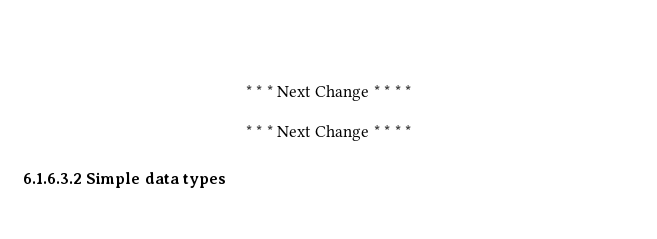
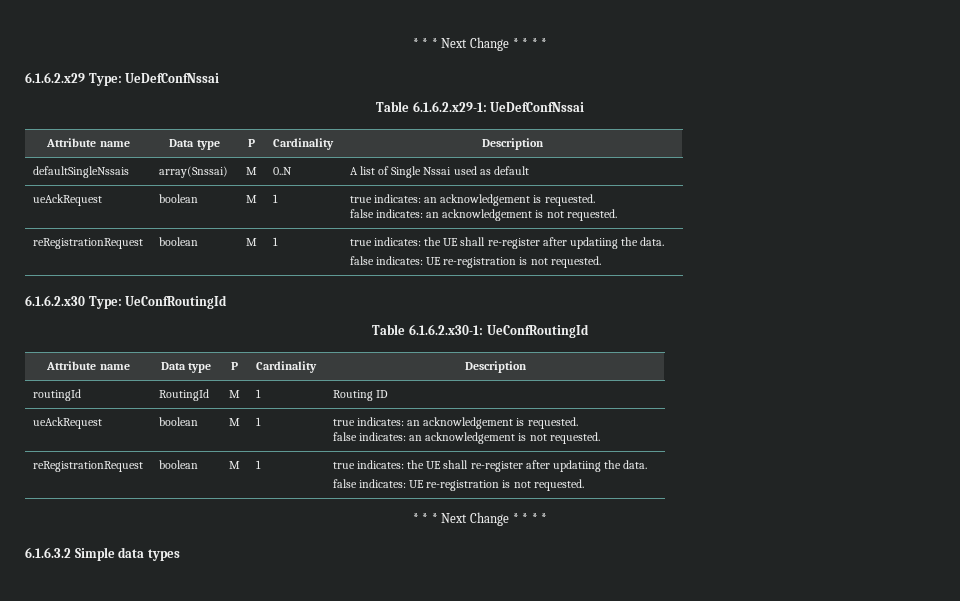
[245,85,412,101] * * * Next Change * * * * -> [412,37,548,51] [25,72,220,86] [375,101,585,112] [46,138,130,147] [169,139,220,150] [248,139,255,147] [272,138,334,150] [482,138,544,150] [32,166,129,178] [158,166,228,178] [246,167,257,175] [272,167,292,175] [349,166,529,178] [32,194,102,206] [158,194,198,203] [246,195,257,203] [272,194,278,203] [349,194,595,206] [349,209,617,221] [32,238,143,249] [158,237,198,246] [246,238,257,246] [272,237,278,246] [349,237,664,249] [349,256,601,268] [25,295,228,309] [372,324,589,338] [46,361,130,370] [160,362,212,373] [231,362,238,370] [255,361,317,373] [464,361,527,373] [32,389,81,401] [158,389,209,401] [229,390,240,398] [255,389,261,398] [332,390,389,401] [32,417,102,429] [158,417,198,426] [229,418,240,426] [255,417,261,426] [332,417,578,429] [332,432,600,444] [32,461,143,472] [158,460,198,469] [229,461,240,469] [255,460,261,469] [332,460,647,472] [332,479,584,491] * * * Next Change * * * * // 6.1.6.2.x29 Type: UeDefConfNssai // Table 6.1.6.2.x29-1: UeDefConfNssai // Attribute name | Data type | P | Cardinality | Description // defaultSingleNssais | array(Snssai) | M | 0..N | A list of Single Nssai used as default // ueAckRequest | boolean | M | 1 | true indicates: an acknowledgement is requested. // false indicates: an acknowledgement is not requested. // reRegistrationRequest | boolean | M | 1 | true indicates: the UE shall re-register after updatiing the data. // false indicates: UE re-registration is not requested. // 6.1.6.2.x30 Type: UeConfRoutingId // Table 6.1.6.2.x30-1: UeConfRoutingId // Attribute name | Data type | P | Cardinality | Description // routingId | RoutingId | M | 1 | Routing ID // ueAckRequest | boolean | M | 1 | true indicates: an acknowledgement is requested. // false indicates: an acknowledgement is not requested. // reRegistrationRequest | boolean | M | 1 | true indicates: the UE shall re-register after updatiing the data. // false indicates: UE re-registration is not requested.

